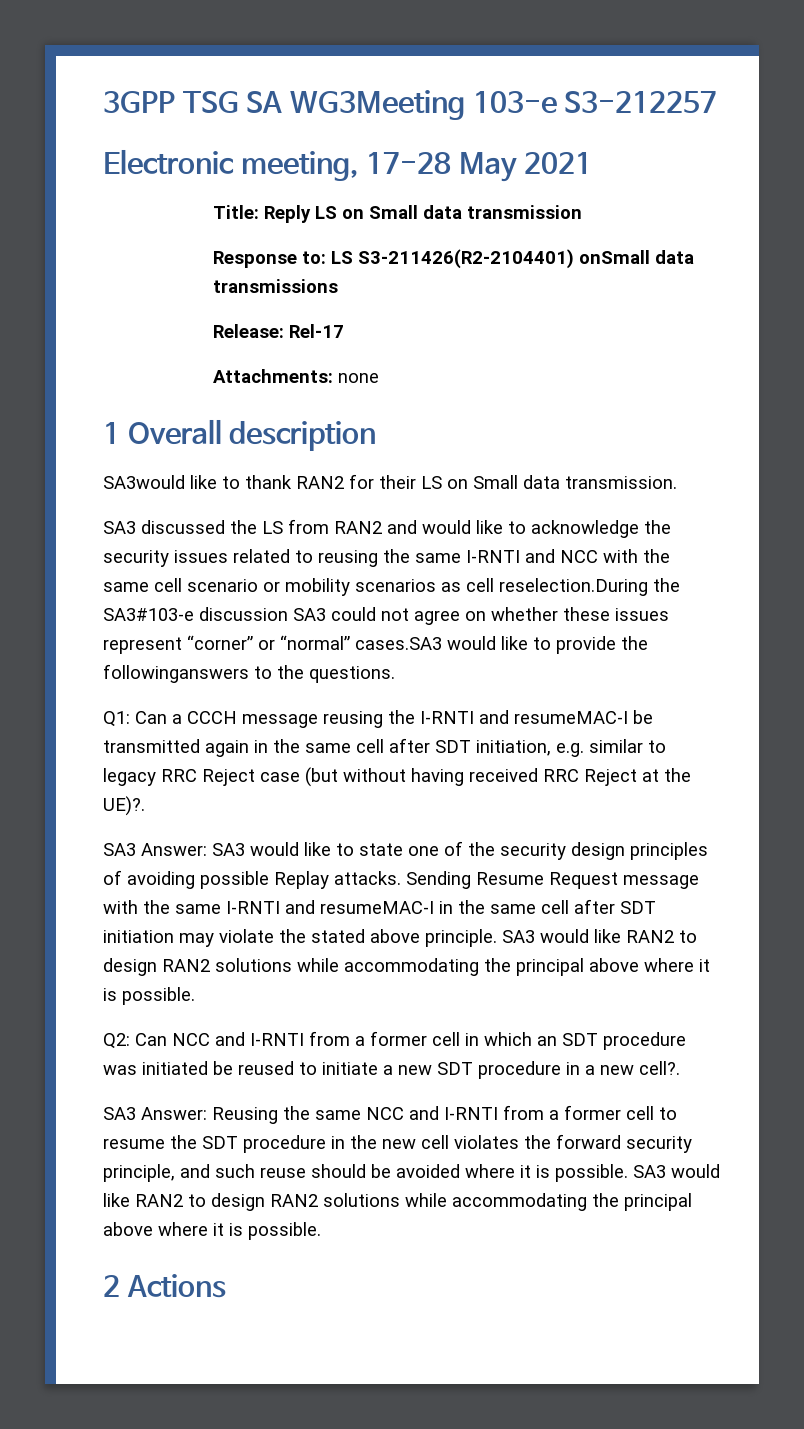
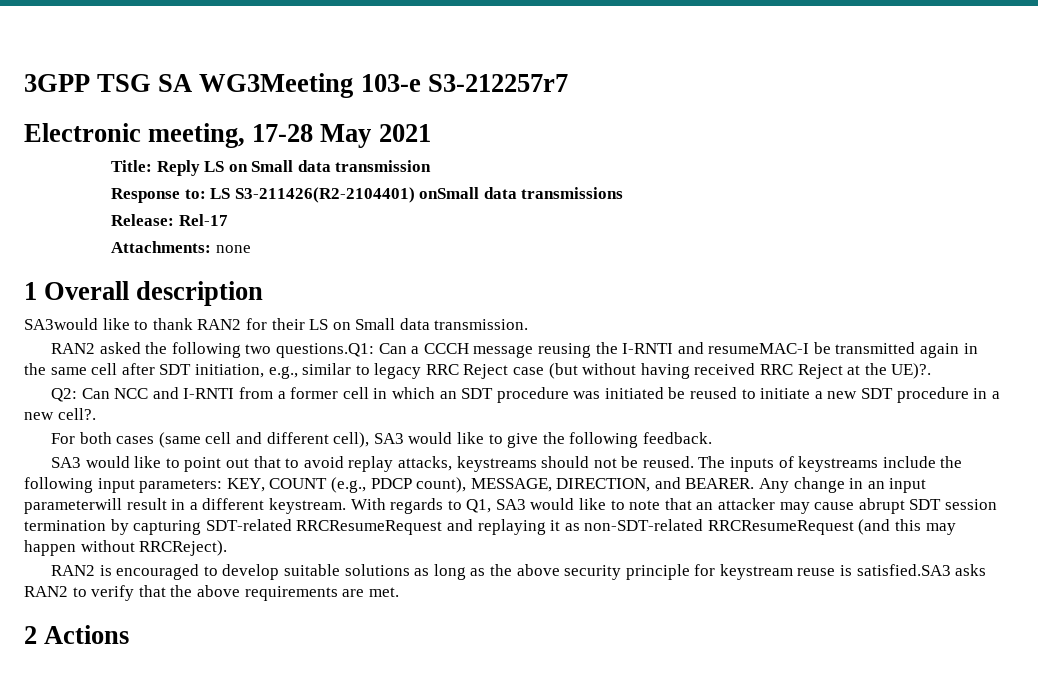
[564,91,718,113] S3-212257 -> [427,74,568,92] S3-212257r7
[103,519,671,538] [103,549,670,567] [103,578,680,596] [103,607,669,625] [103,635,648,654] [103,664,395,683] [103,711,130,727] SA3 discussed the LS from RAN2 and would like to acknowledge the security issues related to reusing the same I-RNTI and NCC with the same cell scenario or mobility scenarios as cell reselection.During the SA3#103-e discussion SA3 could not agree on whether these issues represent “corner” or “normal” cases.SA3 would like to provide the followinganswers to the questions. // Q1: -> [51,342,374,358] RAN2 asked the following two questions.Q1:
[556,743,584,757] e.g. -> [268,366,298,379] e.g.,
[103,841,708,860] [103,870,699,889] [103,899,656,914] [103,929,697,947] [103,958,710,976] [103,987,195,1005] // SA3 Answer: SA3 would like to state one of the security design principles of avoiding possible Replay attacks. Sending Resume Request message with the same I-RNTI and resumeMAC-I in the same cell after SDT initiation may violate the stated above principle. SA3 would like RAN2 to design RAN2 solutions while accommodating the principal above where it is possible. -> (932, 371) none
[103,1105,677,1124] [103,1134,692,1153] [103,1164,720,1182] [103,1193,692,1211] [103,1222,321,1240] SA3 Answer: Reusing the same NCC and I-RNTI from a former cell to resume the SDT procedure in the new cell violates the forward security principle, and such reuse should be avoided where it is possible. SA3 would like RAN2 to design RAN2 solutions while accommodating the principal above where it is possible. -> [51,432,712,448] [51,456,963,472] [24,477,927,493] [24,498,997,514] [24,519,956,535] [24,540,228,556] [51,564,987,580] [24,585,399,601] For both cases (same cell and different cell), SA3 would like to give the following feedback. // SA3 would like to point out that to avoid replay attacks, keystreams should not be reused. The inputs of keystreams include the following input parameters: KEY, COUNT (e.g., PDCP count), MESSAGE, DIRECTION, and BEARER. Any change in an input parameterwill result in a different keystream. With regards to Q1, SA3 would like to note that an attacker may cause abrupt SDT session termination by capturing SDT-related RRCResumeRequest and replaying it as non-SDT-related RRCResumeRequest (and this may happen without RRCReject). // RAN2 is encouraged to develop suitable solutions as long as the above security principle for keystream reuse is satisfied.SA3 asks RAN2 to verify that the above requirements are met.

